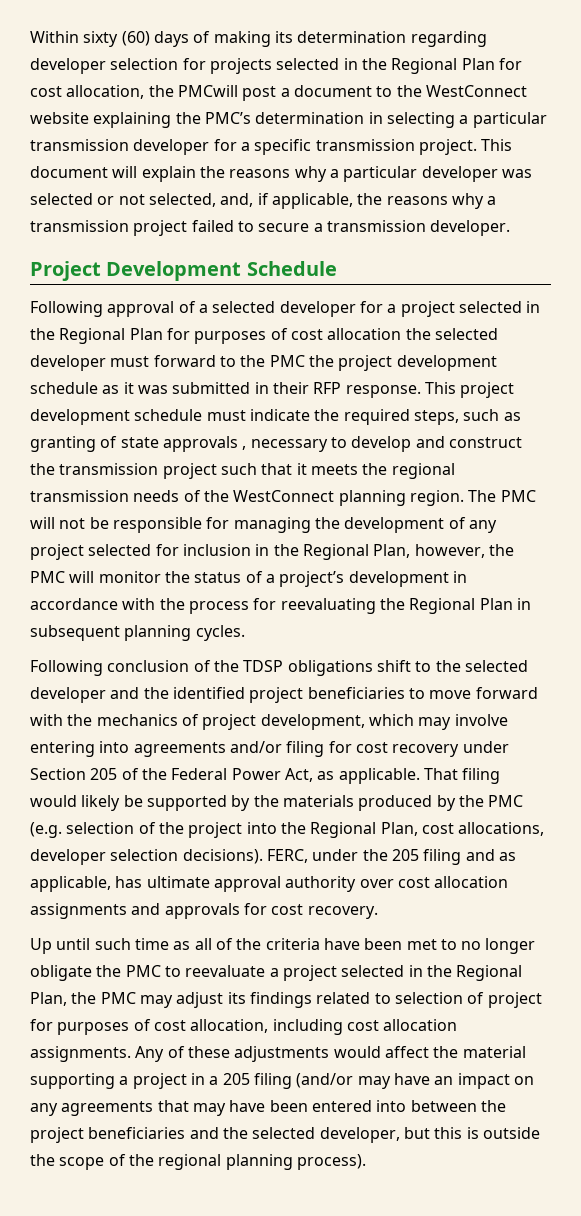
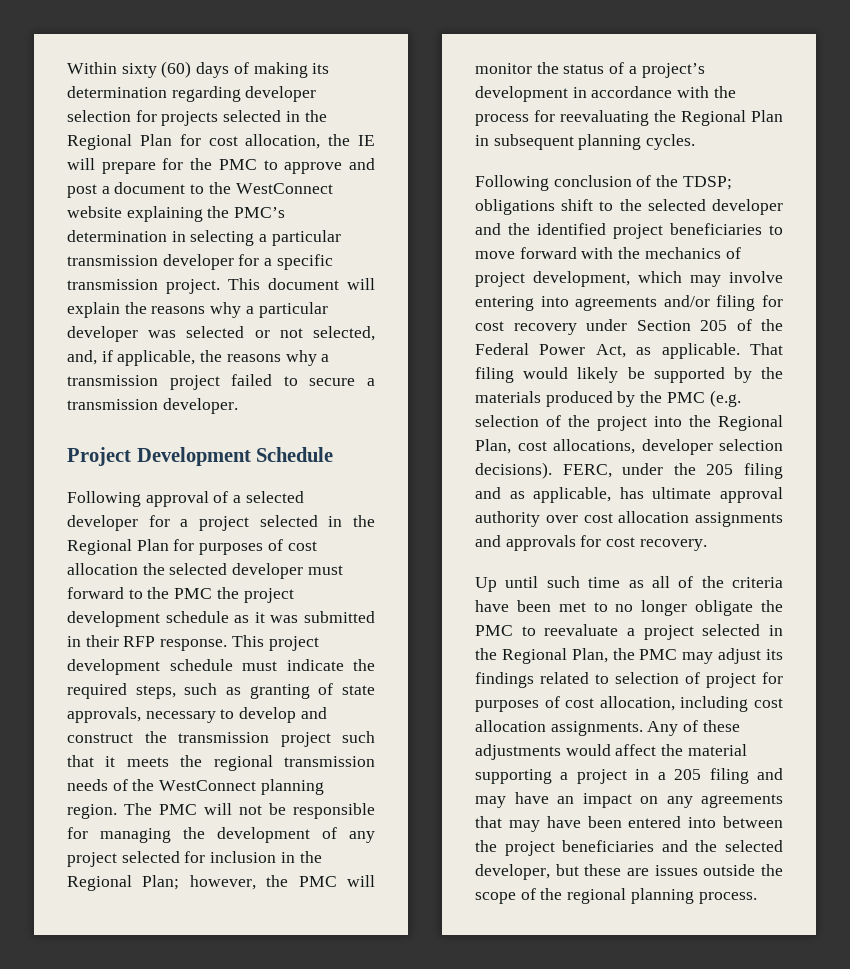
[177,85,238,97] PMCwill -> [358,135,375,146] [67,158,376,174] IE will prepare for the PMC to approve and
[162,436,247,452] approvals , -> [67,707,141,723] approvals,
[373,544,411,558] Plan, -> [142,875,180,890] Plan;
[243,660,284,672] TDSP -> [682,176,732,190] TDSP;
[296,1073,354,1088] (and/or -> [757,768,783,780] and
[434,1127,479,1139] this is -> [584,864,698,876] these are issues
[296,1154,366,1170] process). -> [698,892,757,904] process.

